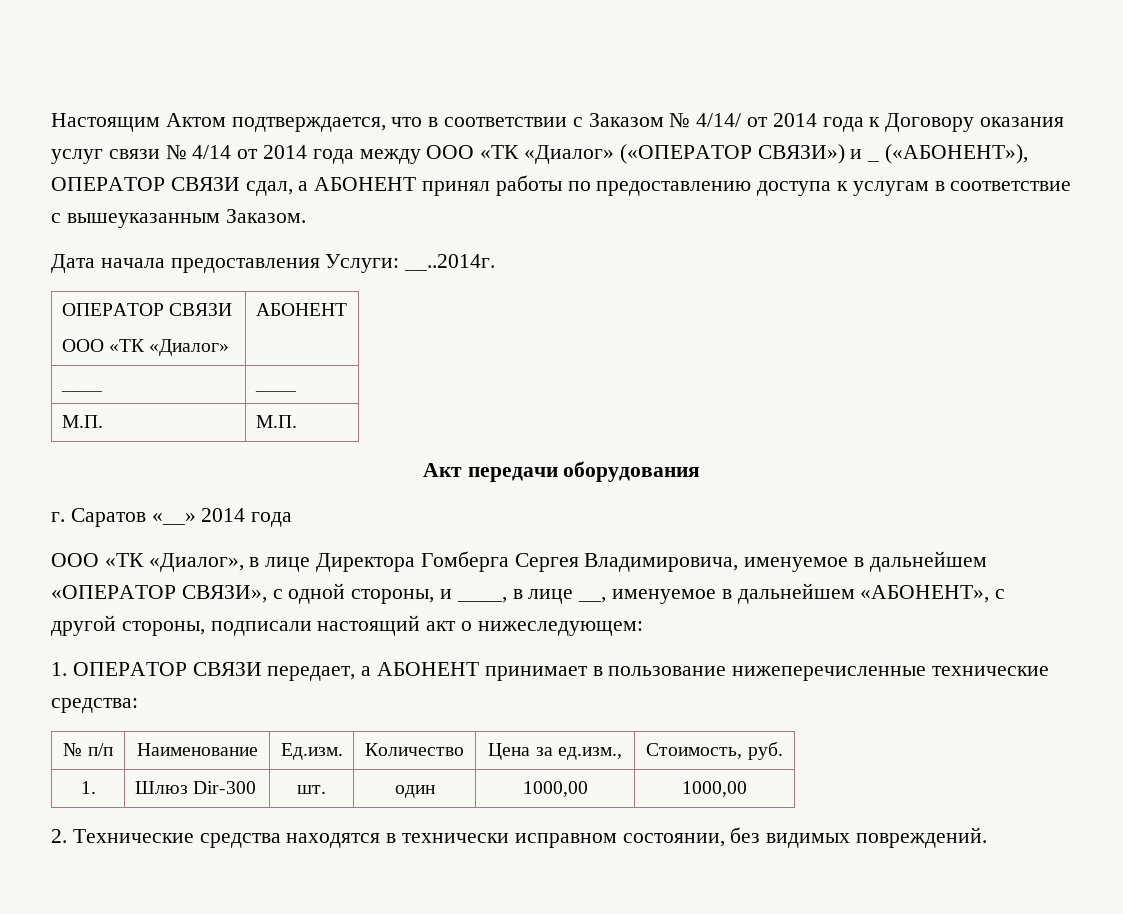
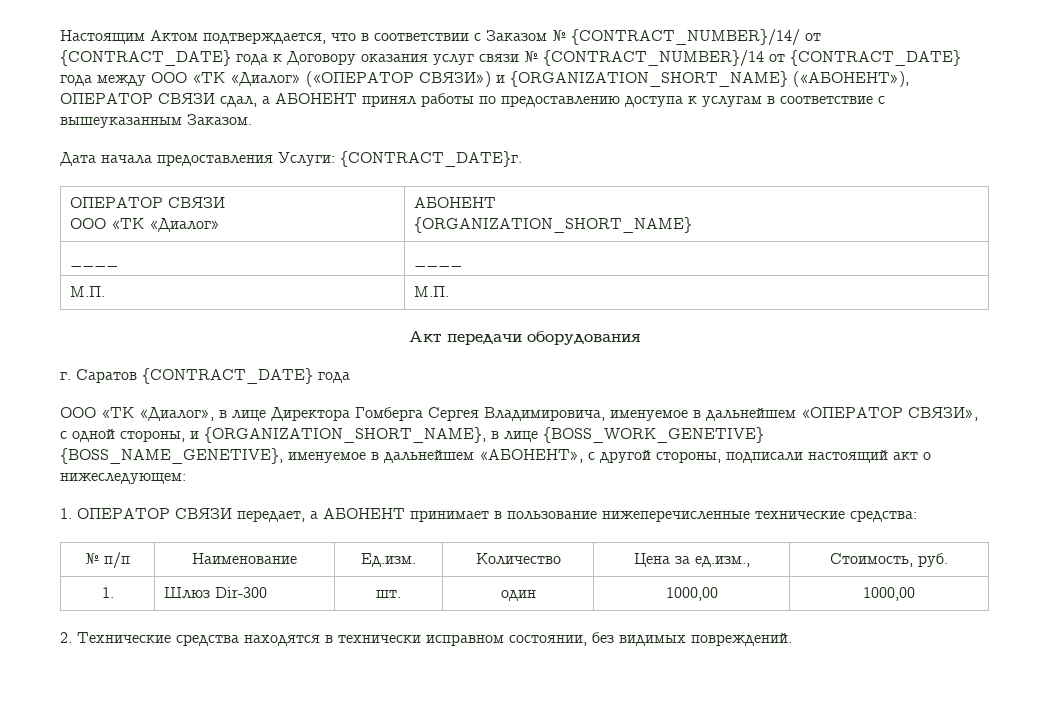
[696,113,817,127] 4/14/ от 2014 -> [571,29,821,46] [60,50,231,66] {CONTRACT_NUMBER}/14/ от {CONTRACT_DATE}
[192,145,308,159] 4/14 от 2014 -> [543,50,961,67] {CONTRACT_NUMBER}/14 от {CONTRACT_DATE}
[867,159,880,162] _ -> [510,71,788,87] {ORGANIZATION_SHORT_NAME}
[404,254,496,271] __..2014г. -> [340,151,522,167] {CONTRACT_DATE}г.
(347, 309) none -> [414,217,693,233] // {ORGANIZATION_SHORT_NAME}
[151,508,246,525] «__» 2014 -> [142,368,313,384] {CONTRACT_DATE}
[456,589,607,604] ____, в лице __, -> [204,427,764,443] [60,448,283,464] {ORGANIZATION_SHORT_NAME}, в лице {BOSS_WORK_GENETIVE} {BOSS_NAME_GENETIVE},

